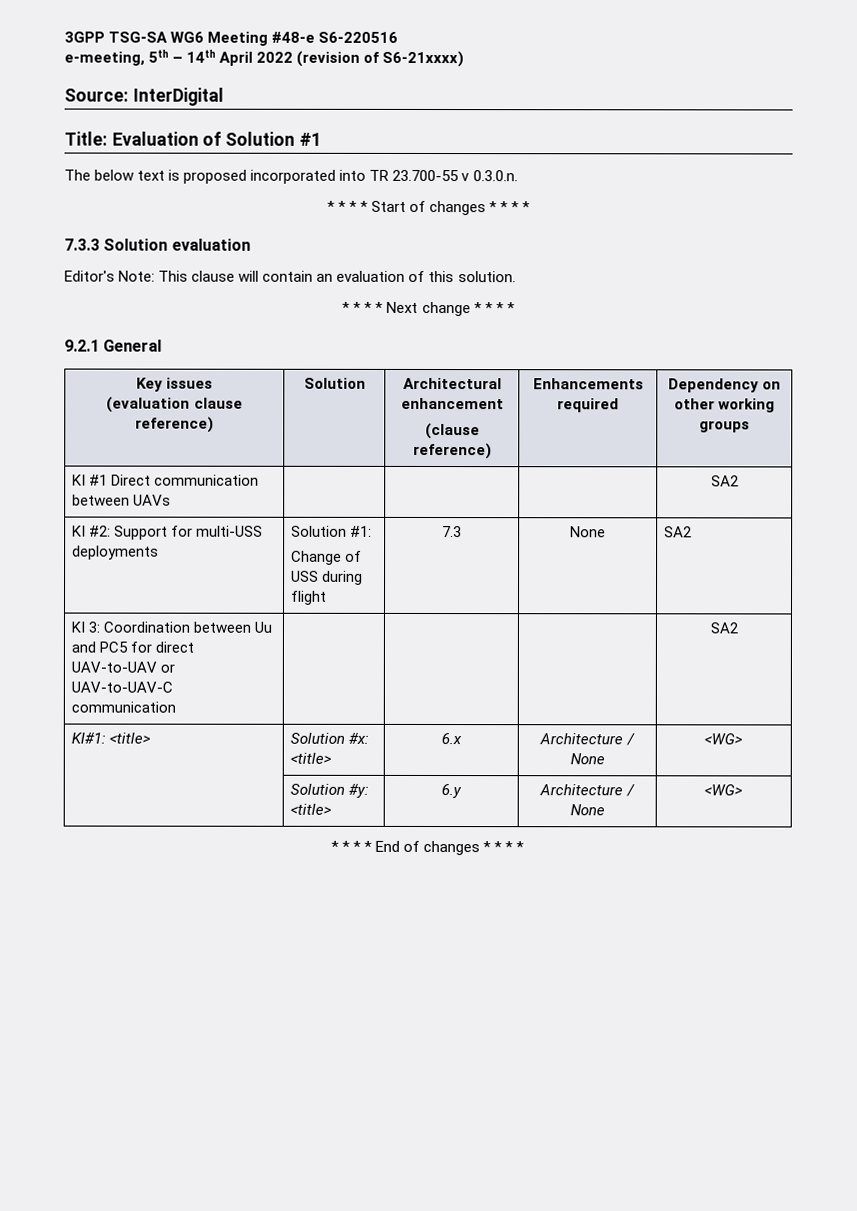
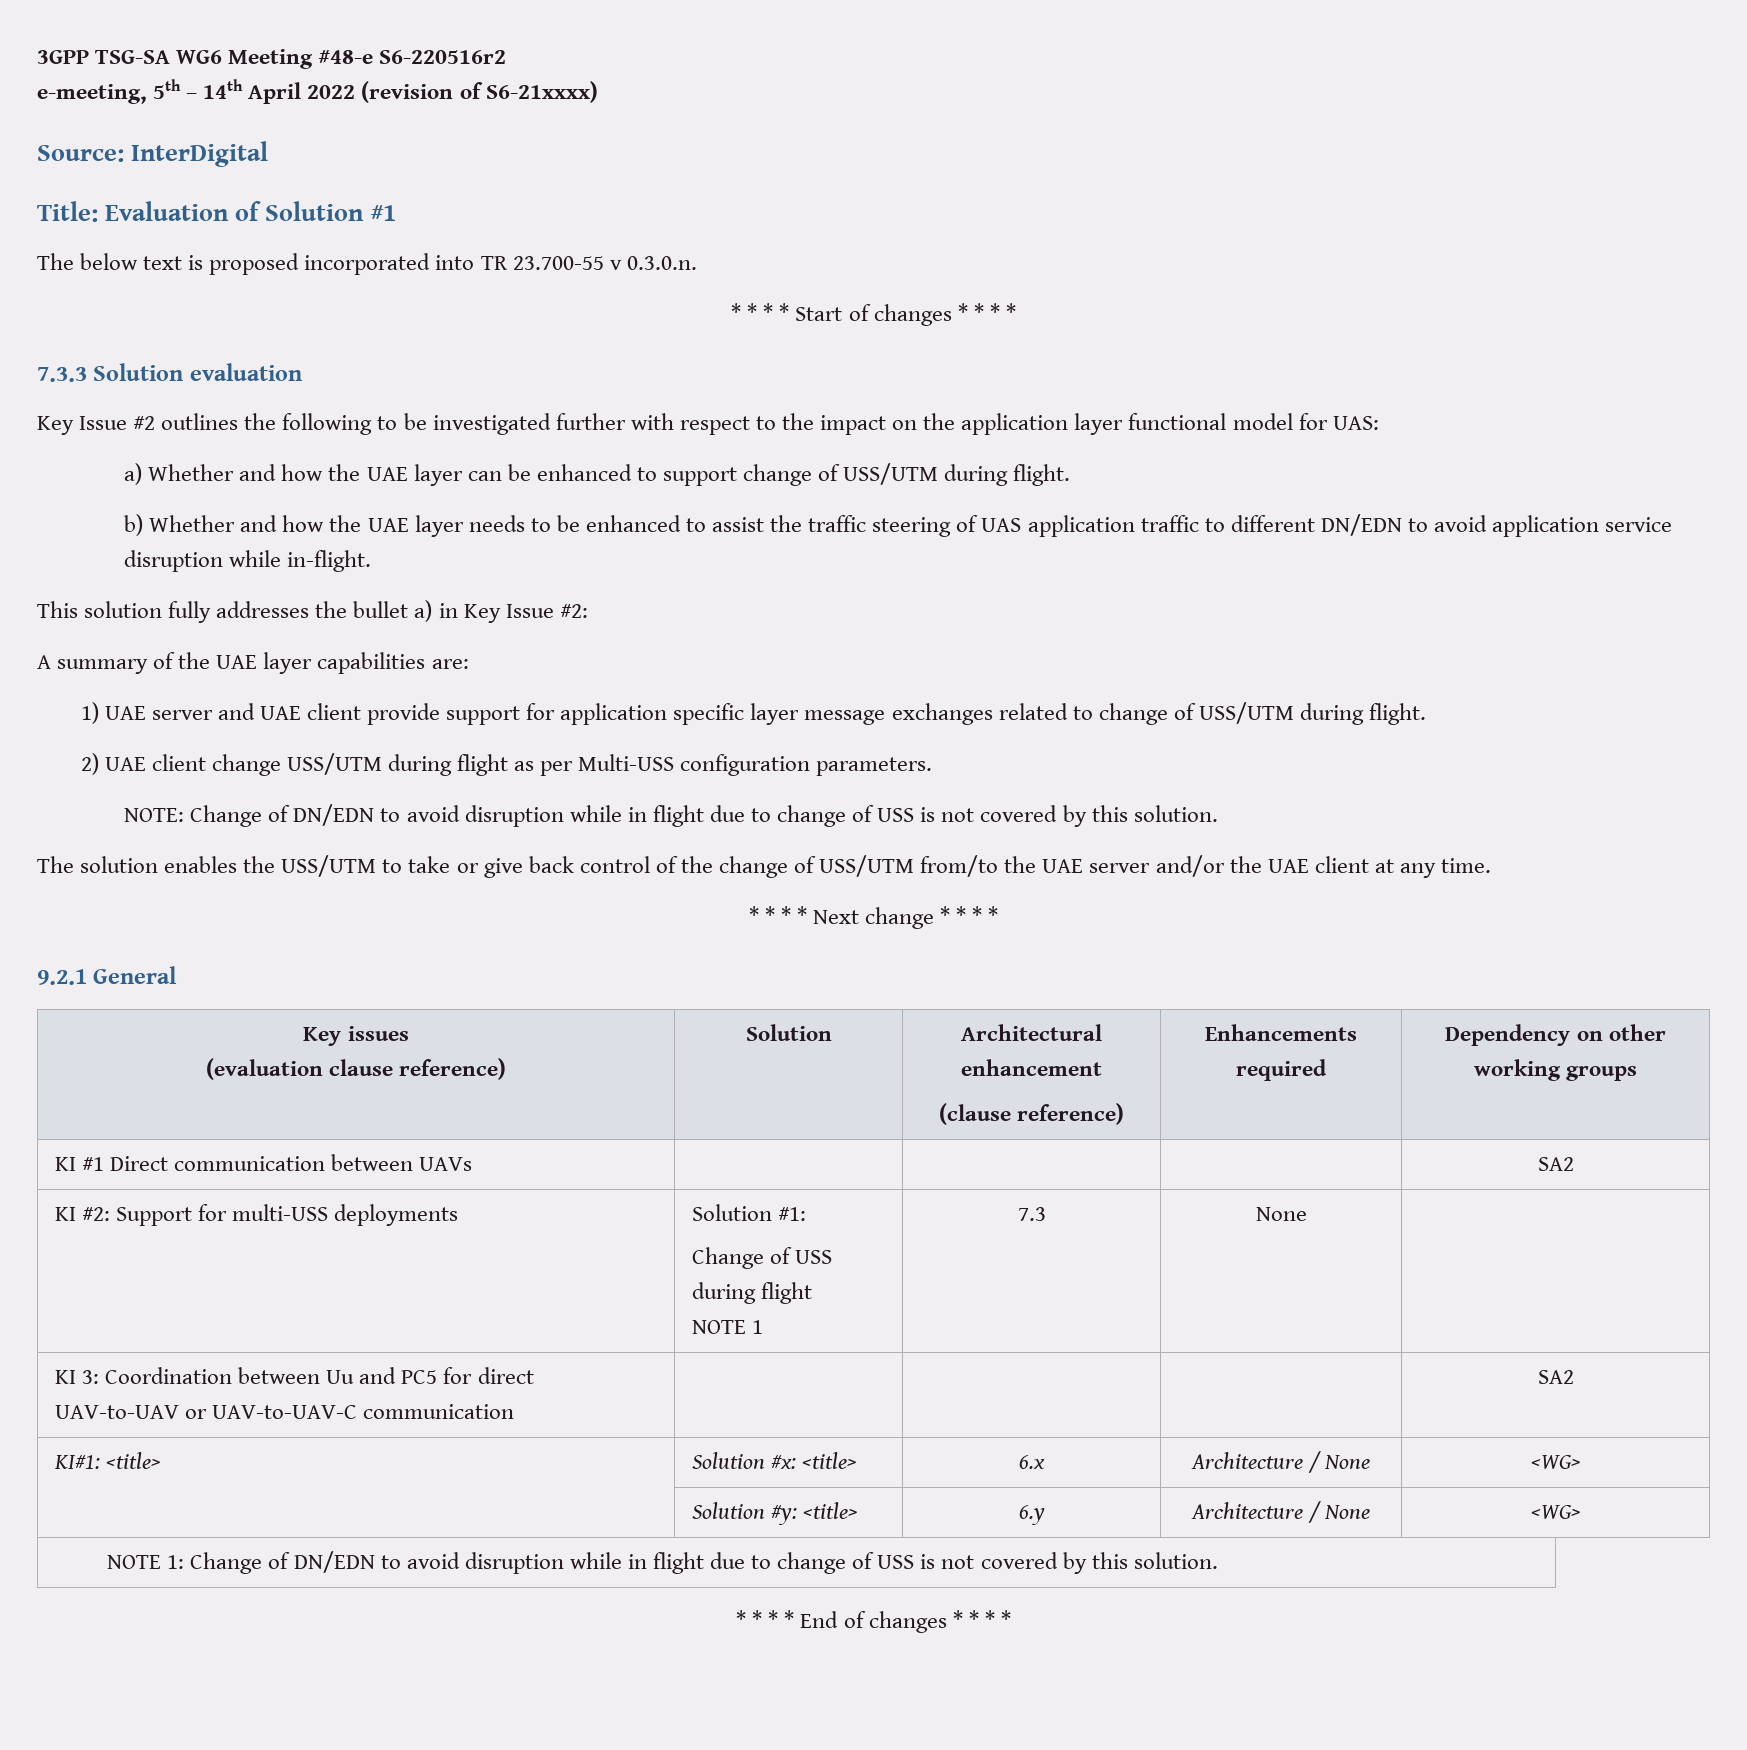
[318,31,399,43] S6-220516 -> [379,50,507,64] S6-220516r2
[64,270,516,283] Editor's Note: This clause will contain an evaluation of this solution. -> [37,413,1379,435] [124,463,1071,486] [124,514,1673,537] [124,550,372,572] [37,600,588,623] [37,652,469,674] [80,702,1427,725] [80,753,933,776] [124,804,1218,827] [37,855,1491,878] Key Issue #2 outlines the following to be investigated further with respect to the impact on the application layer functional model for UAS: // a) Whether and how the UAE layer can be enhanced to support change of USS/UTM during flight. // b) Whether and how the UAE layer needs to be enhanced to assist the traffic steering of UAS application traffic to different DN/EDN to avoid application service disruption while in-flight. // This solution fully addresses the bullet a) in Key Issue #2: // A summary of the UAE layer capabilities are: // 1) UAE server and UAE client provide support for application specific layer message exchanges related to change of USS/UTM during flight. // 2) UAE client change USS/UTM during flight as per Multi-USS configuration parameters. // NOTE: Change of DN/EDN to avoid disruption while in flight due to change of USS is not covered by this solution. // The solution enables the USS/UTM to take or give back control of the change of USS/UTM from/to the UAE server and/or the UAE client at any time.
(328, 597) none -> [691,1320,763,1334] // NOTE 1
[664,526,693,538] SA2 -> (1307, 1214) none
(743, 790) none -> [107,1551,1218,1574] // NOTE 1: Change of DN/EDN to avoid disruption while in flight due to change of USS is not covered by this solution.

